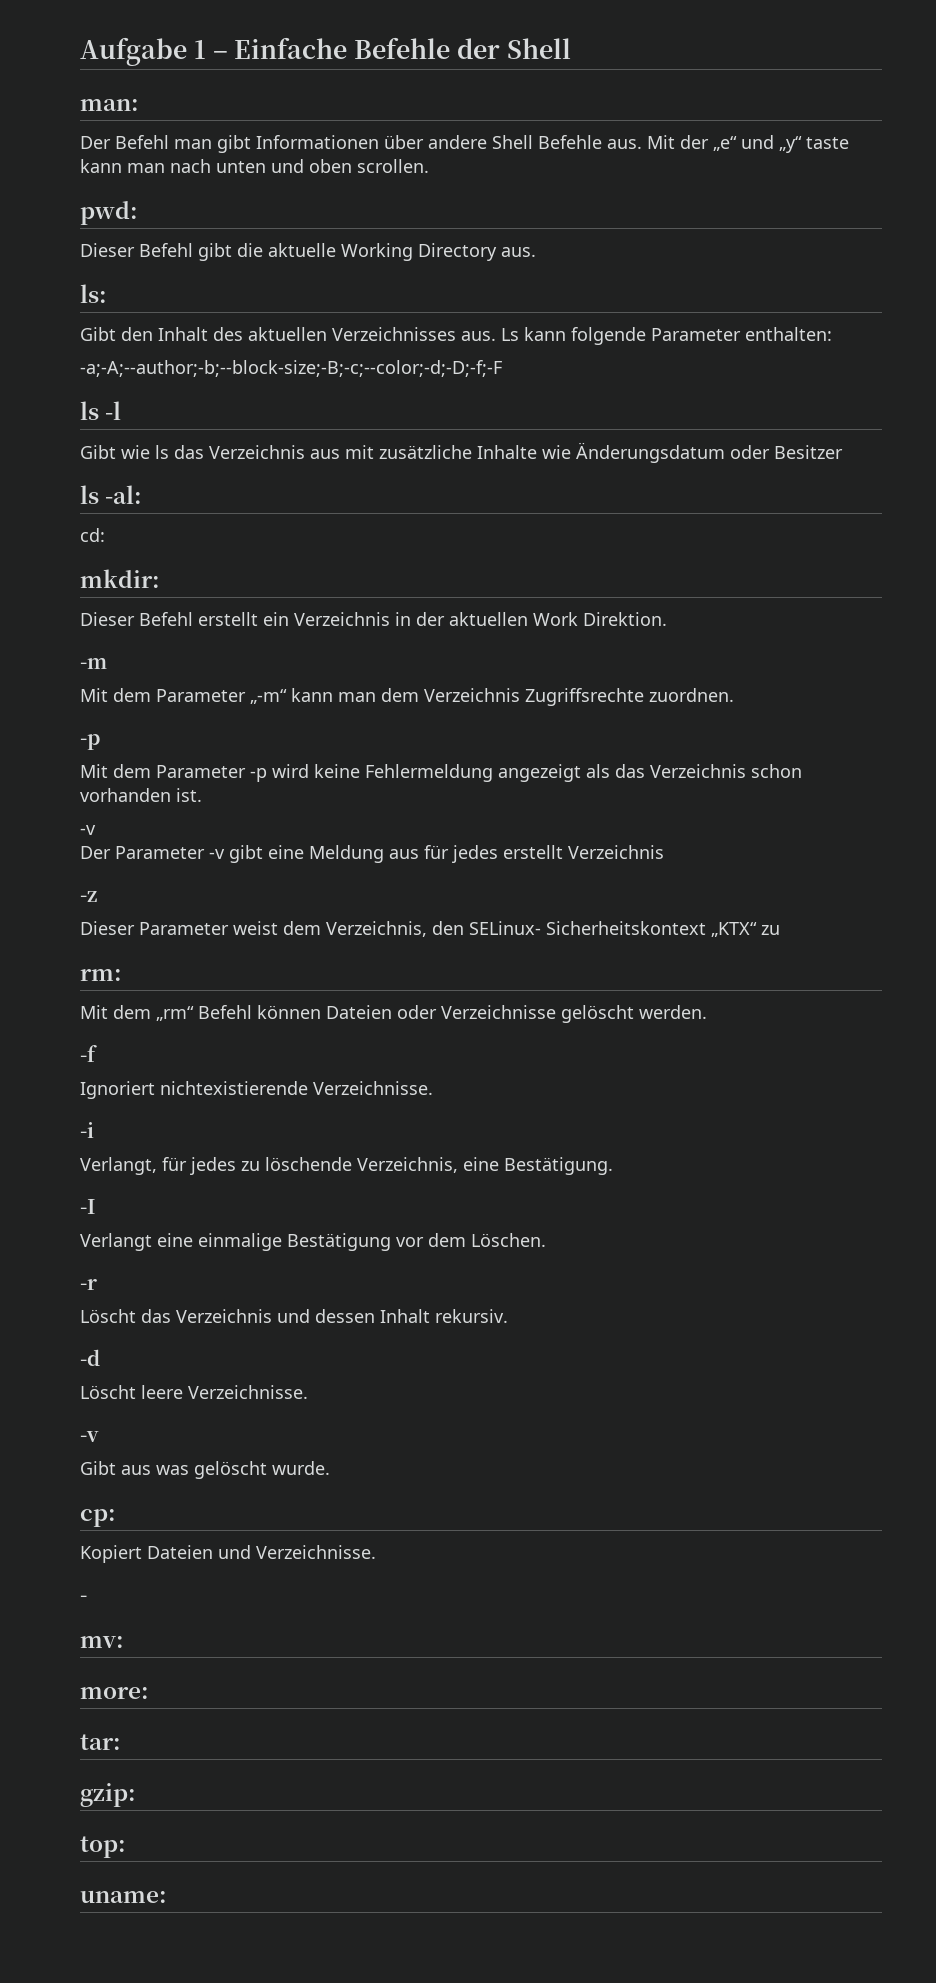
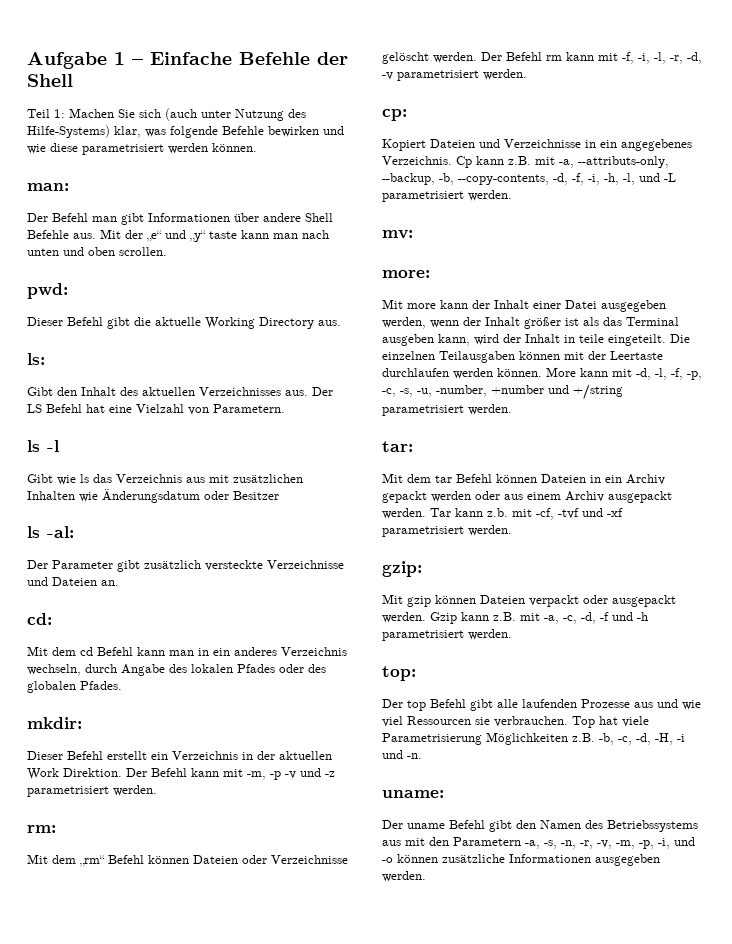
(571, 48) none -> [27,108,306,121] [27,125,344,138] [27,143,257,155] // Teil 1: Machen Sie sich (auch unter Nutzung des Hilfe-Systems) klar, was folgende Befehle bewirken und wie diese parametrisiert werden können.
[501,327,832,345] [80,360,502,377] Ls kann folgende Parameter enthalten: // -a;-A;--author;-b;--block-size;-B;-c;--color;-d;-D;-f;-F -> [312,387,333,396] [27,404,285,415] Der LS Befehl hat eine Vielzahl von Parametern.
[379,445,537,459] zusätzliche Inhalte -> [233,474,303,483] [27,491,75,500] zusätzlichen Inhalten
[80,528,105,542] cd: -> [27,560,344,572] [27,577,119,586] [27,613,52,625] [27,646,347,656] [27,664,326,676] [27,681,122,693] Der Parameter gibt zusätzlich versteckte Verzeichnisse und Dateien an. // cd: // Mit dem cd Befehl kann man in ein anderes Verzeichnis wechseln, durch Angabe des lokalen Pfades oder des globalen Pfades.
[80,658,107,669] [80,688,734,706] [80,734,100,750] [80,764,802,782] [80,788,202,802] [80,825,96,835] [80,845,664,863] [80,891,97,902] [80,921,780,937] // -m // Mit dem Parameter „-m“ kann man dem Verzeichnis Zugriffsrechte zuordnen. // -p // Mit dem Parameter -p wird keine Fehlermeldung angezeigt als das Verzeichnis schon vorhanden ist. // -v // Der Parameter -v gibt eine Meldung aus für jedes erstellt Verzeichnis // -z // Dieser Parameter weist dem Verzeichnis, den SELinux- Sicherheitskontext „KTX“ zu -> [126,768,335,780] [27,785,157,797] Der Befehl kann mit -m, -p -v und -z parametrisiert werden.
[80,1045,97,1062] [80,1081,433,1099] [80,1122,94,1138] [80,1157,613,1175] [80,1199,96,1214] [80,1233,546,1251] [80,1279,97,1290] [80,1309,508,1323] [80,1349,100,1366] [80,1385,308,1399] [80,1431,99,1442] [80,1461,330,1479] [80,1509,116,1527] [80,1545,376,1563] [80,1595,87,1602] [80,1636,124,1648] [80,1687,149,1699] [80,1734,121,1750] [80,1783,136,1807] [80,1836,126,1858] [80,1890,167,1903] // -f // Ignoriert nichtexistierende Verzeichnisse. // -i // Verlangt, für jedes zu löschende Verzeichnis, eine Bestätigung. // -I // Verlangt eine einmalige Bestätigung vor dem Löschen. // -r // Löscht das Verzeichnis und dessen Inhalt rekursiv. // -d // Löscht leere Verzeichnisse. // -v // Gibt aus was gelöscht wurde. // cp: // Kopiert Dateien und Verzeichnisse. // - // mv: // more: // tar: // gzip: // top: // uname: -> [481,52,702,64] [382,69,527,81] [382,109,407,121] [382,139,692,151] [382,156,669,168] [382,173,676,185] [382,190,512,202] [382,230,413,239] [382,270,430,278] [382,299,666,312] [382,317,679,329] [382,334,690,346] [382,351,663,363] [382,367,702,380] [382,384,623,400] [382,404,512,416] [382,441,413,452] [382,473,665,485] [382,491,672,503] [382,508,623,520] [382,525,512,537] [382,561,422,577] [382,594,676,607] [382,612,648,624] [382,629,512,641] [382,666,416,681] [382,699,701,711] [382,716,649,728] [382,732,685,745] [382,750,422,759] [382,790,444,798] [382,820,698,832] [382,837,695,849] [382,854,660,866] [382,871,426,882] Der Befehl rm kann mit -f, -i, -l, -r, -d, -v parametrisiert werden. // cp: // Kopiert Dateien und Verzeichnisse in ein angegebenes Verzeichnis. Cp kann z.B. mit -a, --attributs-only, --backup, -b, --copy-contents, -d, -f, -i, -h, -l, und -L parametrisiert werden. // mv: // more: // Mit more kann der Inhalt einer Datei ausgegeben werden, wenn der Inhalt größer ist als das Terminal ausgeben kann, wird der Inhalt in teile eingeteilt. Die einzelnen Teilausgaben können mit der Leertaste durchlaufen werden können. More kann mit -d, -l, -f, -p, -c, -s, -u, -number, +number und +/string parametrisiert werden. // tar: // Mit dem tar Befehl können Dateien in ein Archiv gepackt werden oder aus einem Archiv ausgepackt werden. Tar kann z.b. mit -cf, -tvf und -xf parametrisiert werden. // gzip: // Mit gzip können Dateien verpackt oder ausgepackt werden. Gzip kann z.B. mit -a, -c, -d, -f und -h parametrisiert werden. // top: // Der top Befehl gibt alle laufenden Prozesse aus und wie viel Ressourcen sie verbrauchen. Top hat viele Parametrisierung Möglichkeiten z.B. -b, -c, -d, -H, -i und -n. // uname: // Der uname Befehl gibt den Namen des Betriebssystems aus mit den Parametern -a, -s, -n, -r, -v, -m, -p, -i, und -o können zusätzliche Informationen ausgegeben werden.

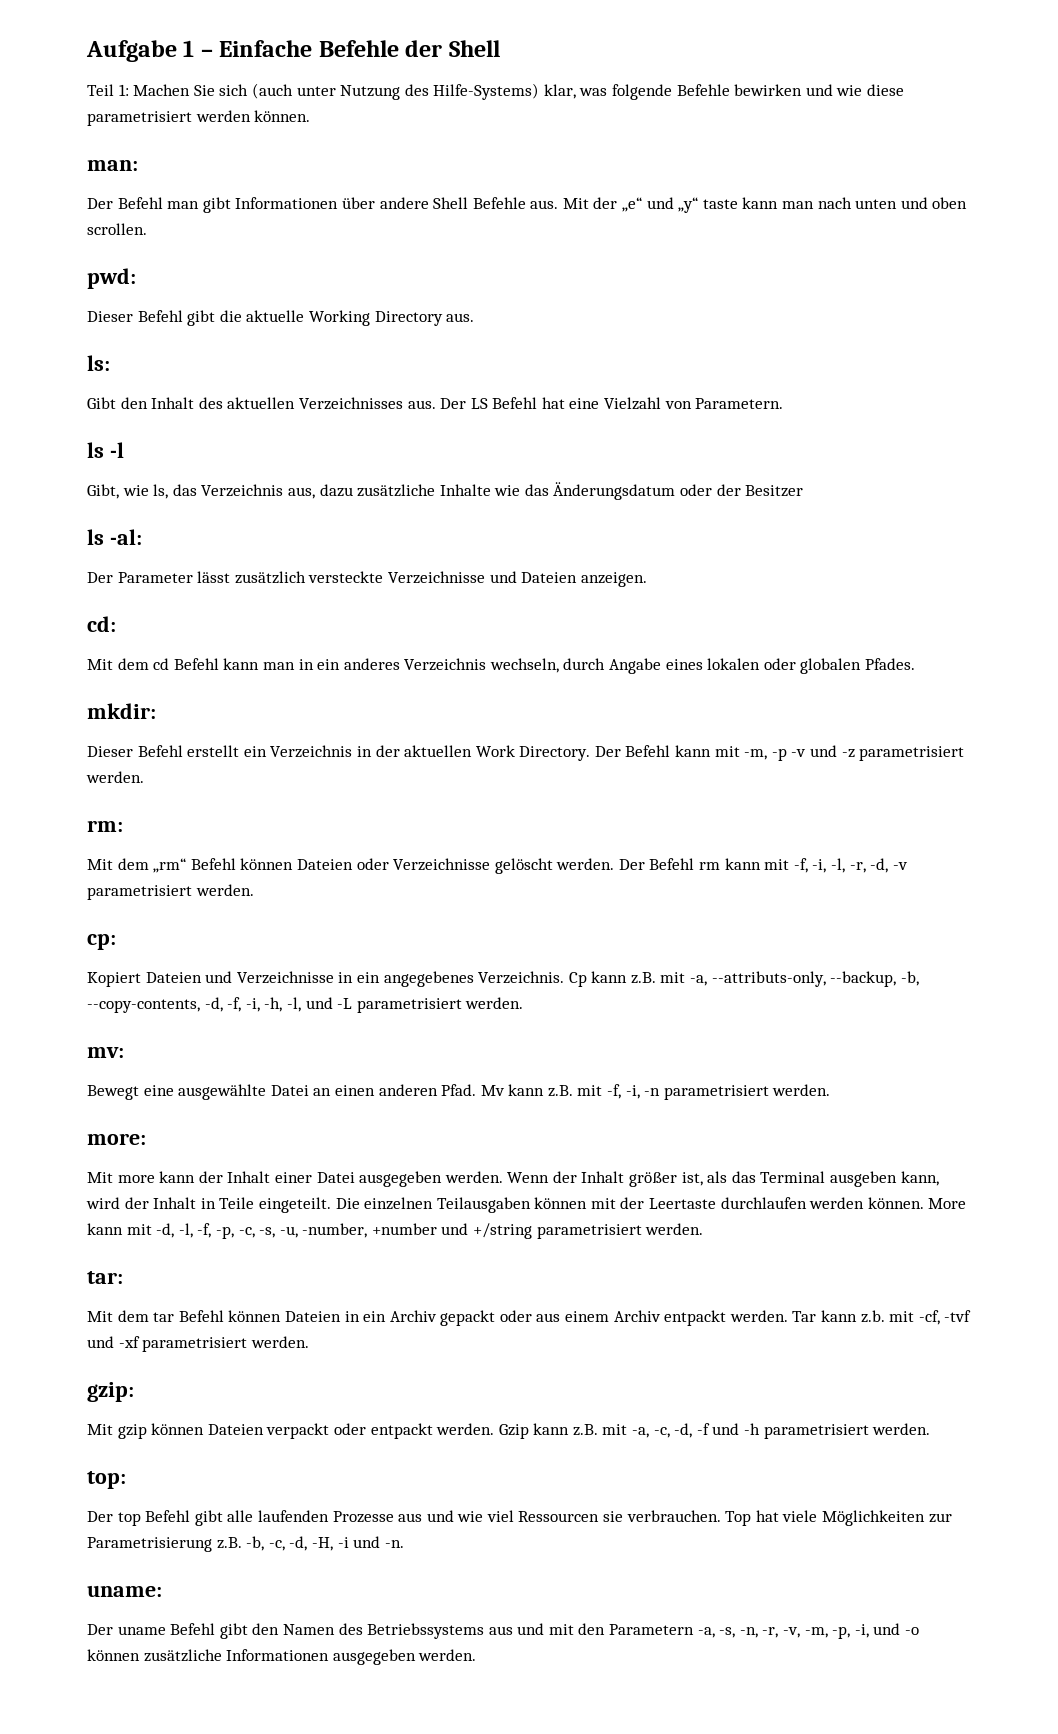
[27,474,303,485] [27,491,98,502] Gibt wie ls das Verzeichnis aus mit zusätzlichen Inhalten wie -> [87,484,549,499] Gibt, wie ls, das Verzeichnis aus, dazu zusätzliche Inhalte wie das
(229, 495) none -> [716,484,741,496] der
[117,560,140,572] gibt -> [197,571,231,583] lässt
[101,580,119,586] an. -> [580,572,647,587] anzeigen.
[169,664,326,673] des lokalen Pfades oder des -> [665,658,796,670] eines lokalen oder
[63,768,122,777] Direktion. -> [519,746,591,761] Directory.
(413, 234) none -> [87,1084,831,1100] // Bewegt eine ausgewählte Datei an einen anderen Pfad. Mv kann z.B. mit -f, -i, -n parametrisiert werden.
[382,317,459,329] werden, wenn -> [444,1171,550,1183] werden. Wenn
[565,318,579,326] ist -> [681,1172,703,1186] ist,
[579,334,604,343] teile -> [219,1197,255,1209] Teile
[431,491,471,502] werden -> (496, 1318) none
[608,491,672,503] ausgepackt -> [664,1310,727,1326] entpackt
[612,595,676,607] ausgepackt -> [370,1423,433,1439] entpackt
[382,732,568,745] Parametrisierung Möglichkeiten -> [822,1510,952,1526] [87,1537,212,1552] Möglichkeiten zur Parametrisierung
(401, 843) none -> [517,1623,545,1635] und

